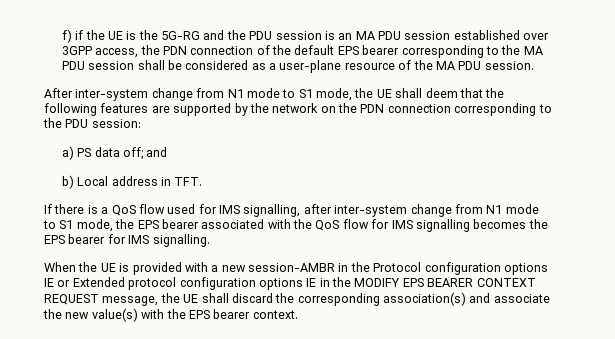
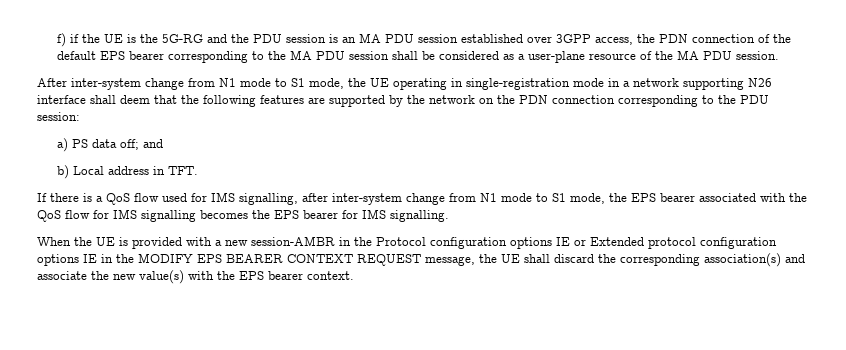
(392, 93) none -> [393,78,772,90] [37,95,86,104] operating in single-registration mode in a network supporting N26 interface

